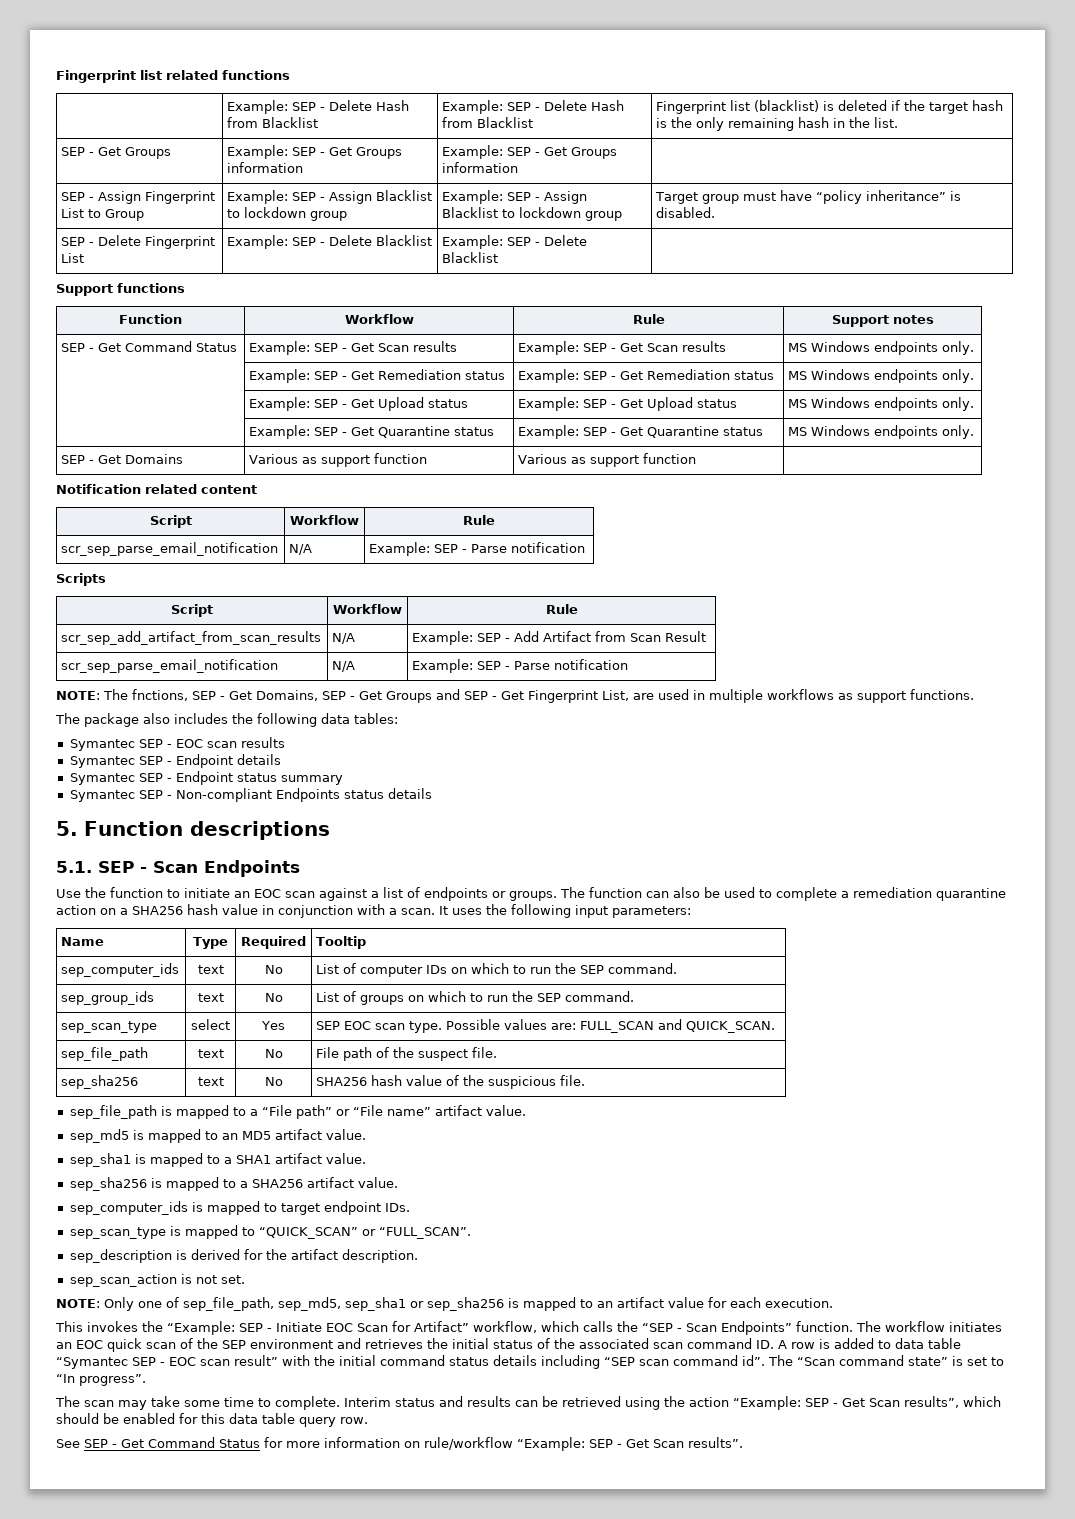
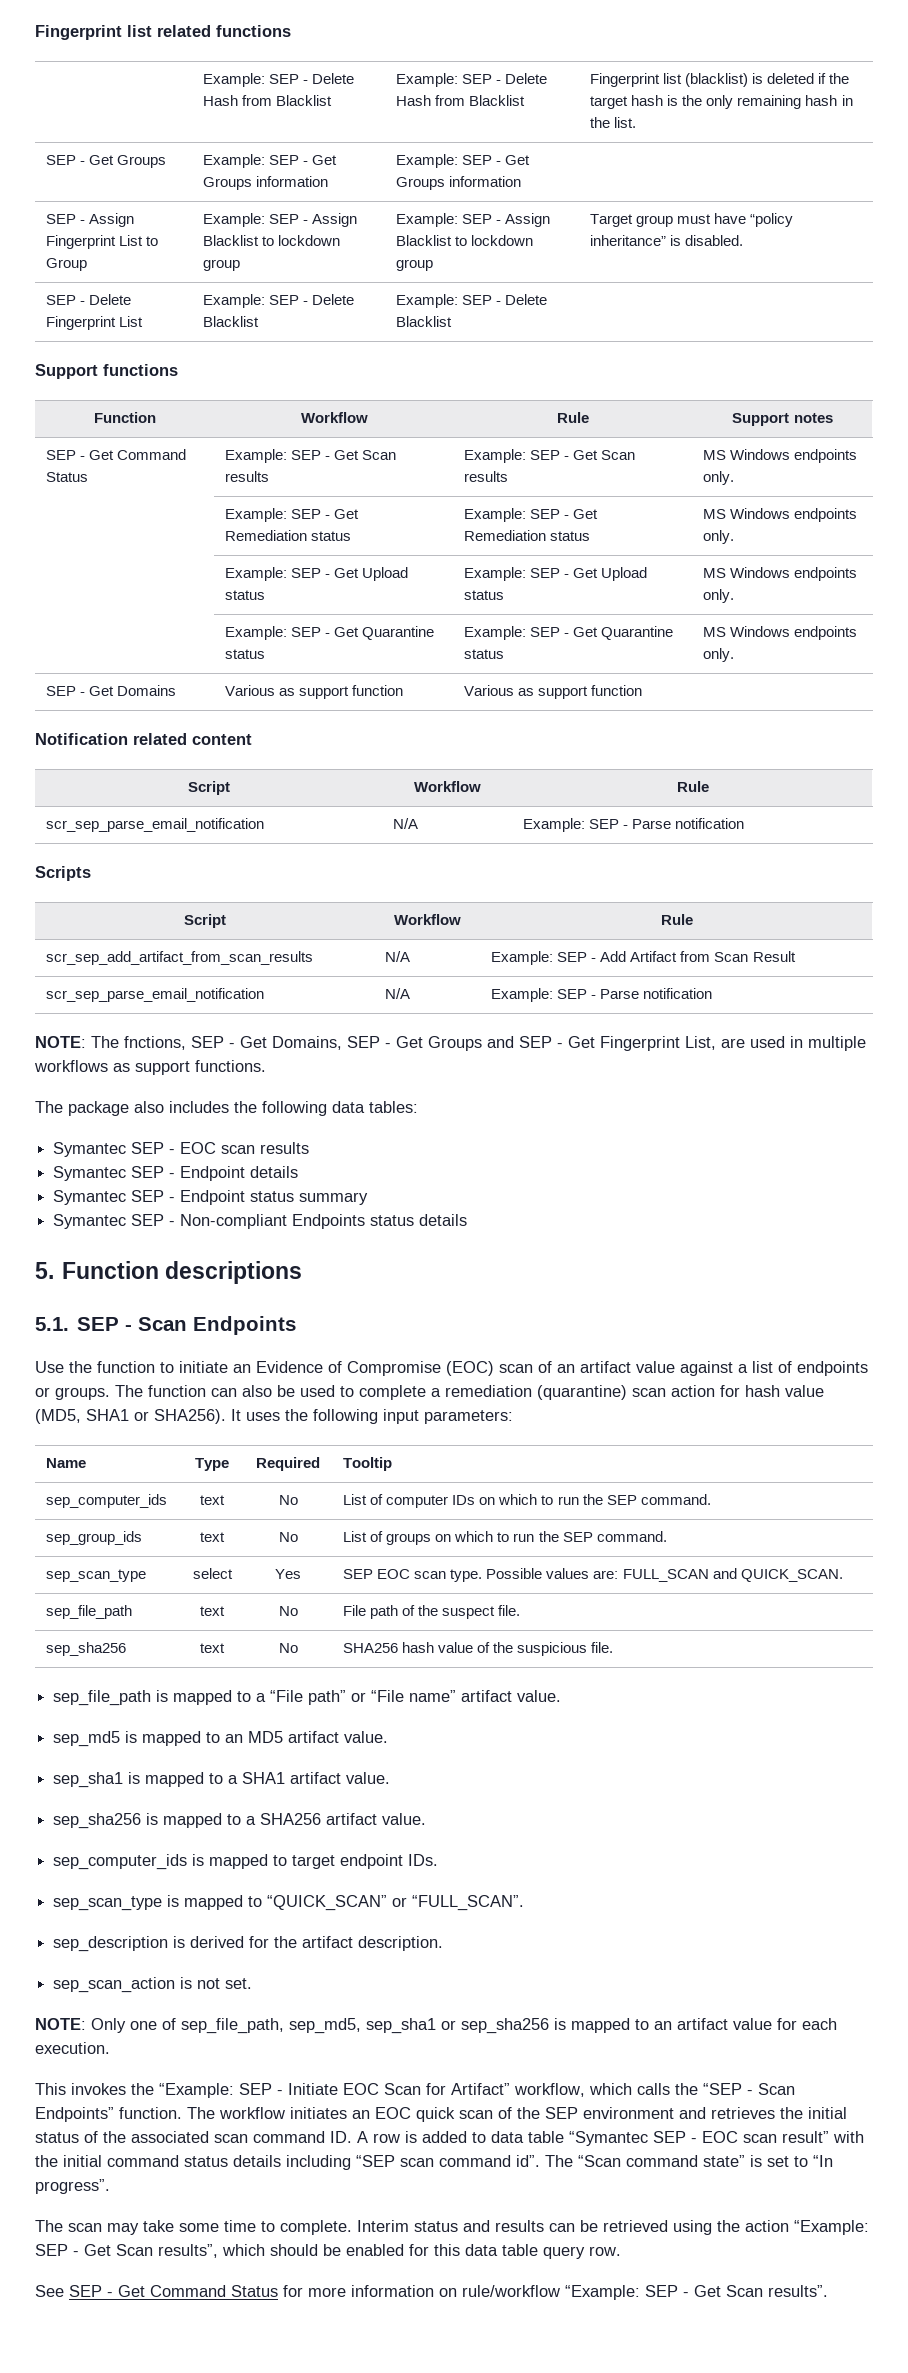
[254,889,315,898] EOC scan -> [256,1361,675,1376] Evidence of Compromise (EOC) scan of an artifact value
[936,888,1006,901] [56,904,435,918] quarantine action on a SHA256 hash value in conjunction with a scan. -> [537,1385,824,1400] [35,1409,226,1424] (quarantine) scan action for hash value (MD5, SHA1 or SHA256).

